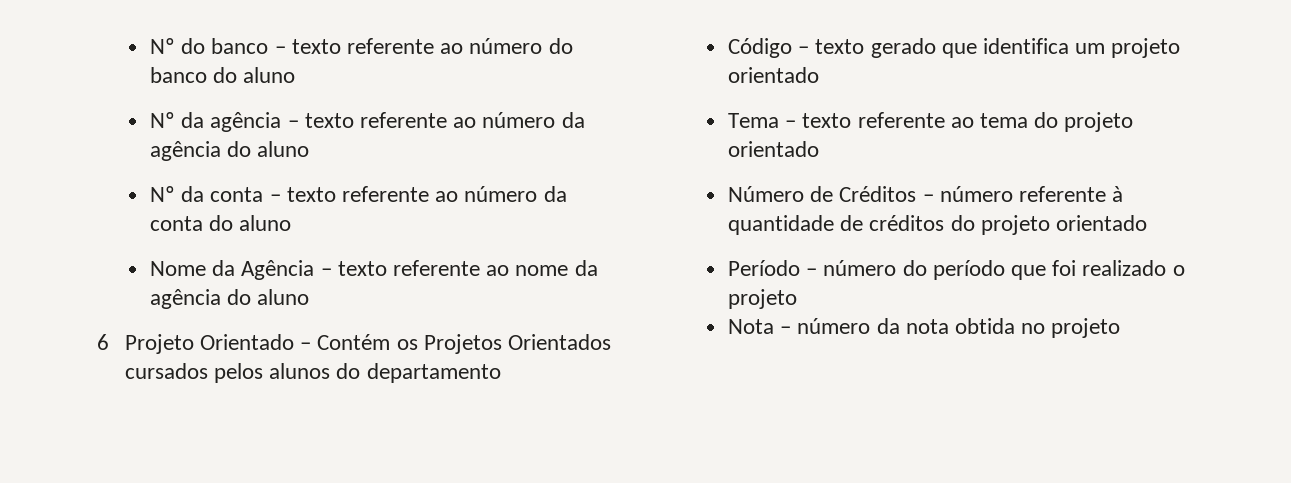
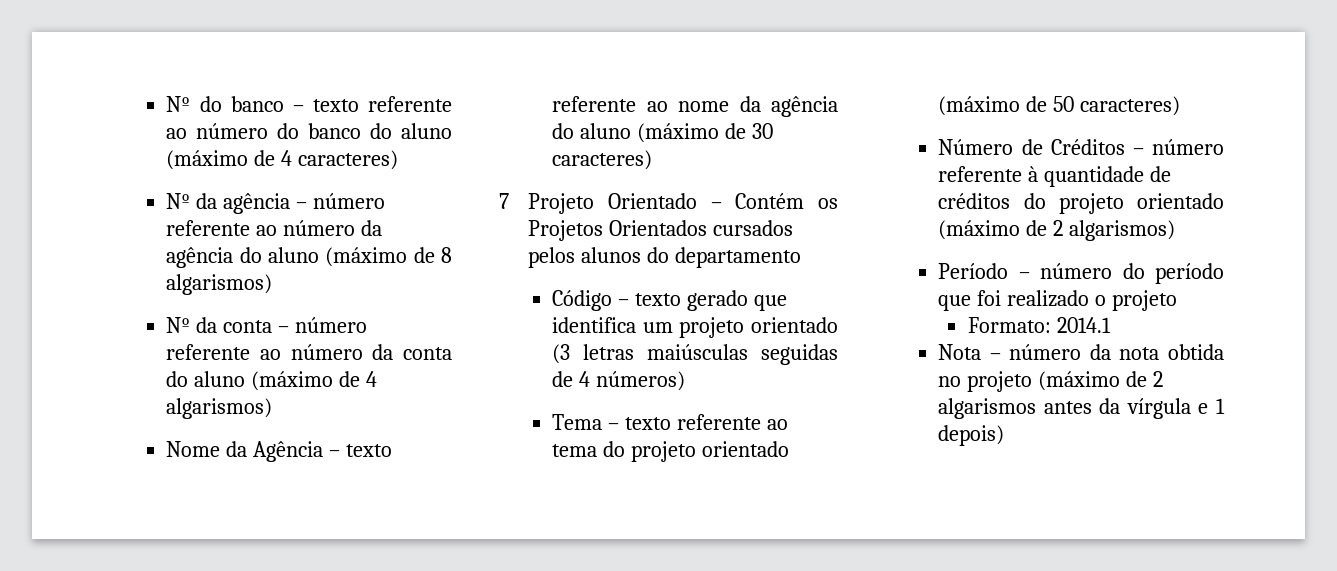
(296, 75) none -> [166,150,399,170] (máximo de 4 caracteres)
[304,113,354,128] texto -> [313,193,386,209] número
(310, 149) none -> [325,247,452,267] [166,274,273,295] (máximo de 8 algarismos)
[286,187,336,202] texto -> [295,317,368,333] número
(292, 223) none -> [251,371,378,391] [166,398,273,419] (máximo de 4 algarismos)
[97,334,109,350] // 6 -> [637,123,774,143] [552,150,653,170] [499,193,509,209] (máximo de 30 caracteres) // 7
(819, 75) none -> [552,344,838,365] [552,371,686,391] (3 letras maiúsculas seguidas de 4 números)
(819, 149) none -> [938,96,1181,116] (máximo de 50 caracteres)
(1148, 223) none -> [938,220,1176,241] (máximo de 2 algarismos)
(797, 299) none -> [967,317,1111,333] // Formato: 2014.1
(1121, 328) none -> [1038,371,1164,391] [938,398,1225,419] [938,425,1005,446] (máximo de 2 algarismos antes da vírgula e 1 depois)

